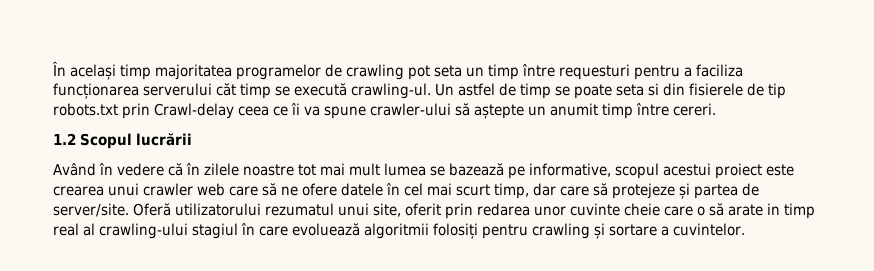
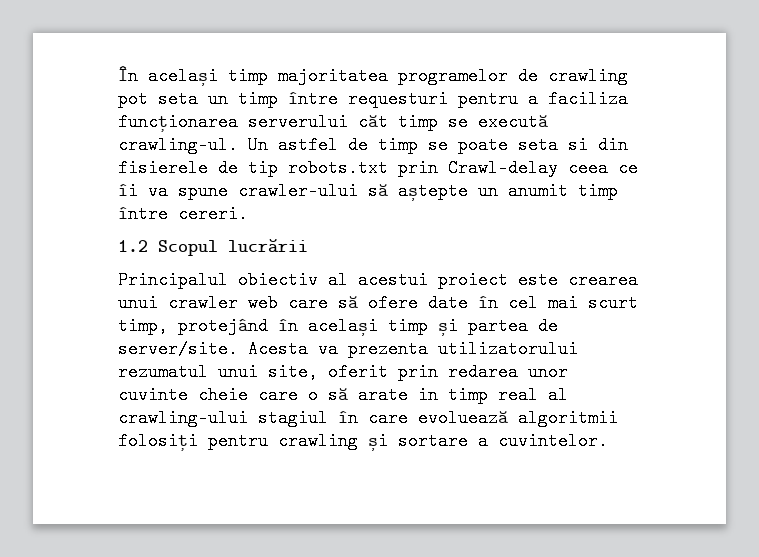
[53,163,659,179] Având în vedere că în zilele noastre tot mai mult lumea se bazează pe informative, scopul -> [118,271,348,289] Principalul obiectiv al
[281,183,383,196] ne ofere datele -> [368,294,468,312] ofere date
[533,183,675,199] dar care să protejeze -> [178,317,428,336] protejând în același timp
[133,203,171,216] Oferă -> [248,340,428,358] Acesta va prezenta

